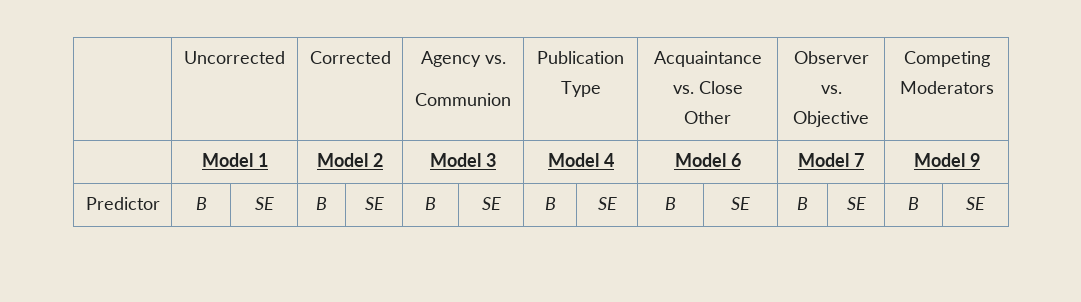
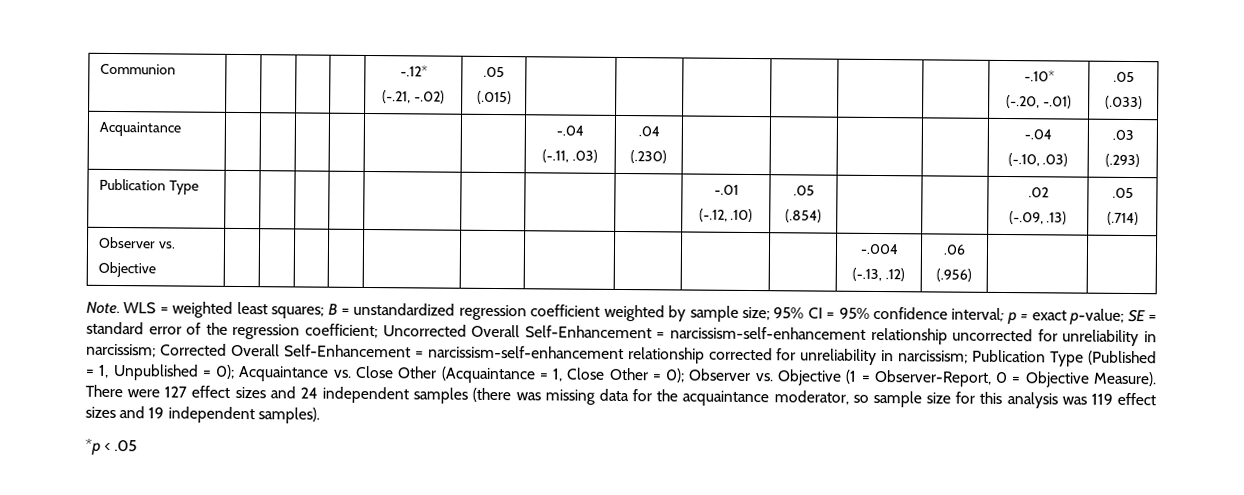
[184,51,285,64] [309,51,391,64] [420,51,506,67] [415,93,511,106] [537,51,624,64] [560,81,601,97] [653,51,762,67] [672,81,743,94] [684,111,731,124] [793,51,869,64] [820,85,842,94] [793,111,869,127] [903,51,990,67] [899,81,994,94] [201,153,268,167] [317,153,383,167] [430,153,496,167] [547,153,614,167] [674,153,741,167] [798,153,864,167] [913,153,980,167] [85,197,160,210] [195,197,207,210] [254,197,274,210] [316,197,327,210] [364,197,384,210] [425,197,436,210] [481,197,501,210] [544,197,556,210] [597,197,617,210] [665,197,676,210] [731,197,750,210] [797,197,808,210] [846,197,866,210] [908,197,919,210] [966,197,985,210] | Uncorrected | Corrected | Agency vs. // Communion | Publication Type | Acquaintance vs. Close Other | Observer vs. Objective | Competing Moderators // | Model 1 | Model 2 | Model 3 | Model 4 | Model 6 | Model 7 | Model 9 // Predictor | B | SE | B | SE | B | SE | B | SE | B | SE | B | SE | B | SE -> [99,63,176,75] [399,65,428,77] [382,90,445,104] [483,66,505,78] [476,90,512,105] [1023,70,1055,82] [1006,95,1072,109] [1112,71,1135,83] [1104,95,1143,110] [98,121,181,137] [556,125,584,136] [542,149,598,163] [637,126,660,137] [630,150,667,164] [1024,129,1052,140] [1007,153,1069,167] [1111,129,1134,141] [1105,153,1140,168] [98,178,199,195] [713,184,739,195] [698,208,754,223] [792,185,815,196] [785,209,822,223] [1027,187,1049,198] [1008,211,1068,225] [1111,187,1134,199] [1106,211,1139,226] [97,236,176,249] [97,261,156,278] [859,243,899,255] [852,267,905,282] [943,244,966,255] [936,268,972,282] [86,301,1157,325] [86,321,1157,347] [86,343,1157,367] [85,364,1157,388] [85,384,1156,409] [85,406,320,424] [85,438,138,455] Communion | | | | | -.12* // (-.21, -.02) | .05 // (.015) | | | | | | | -.10* // (-.20, -.01) | .05 // (.033) // Acquaintance | | | | | | | -.04 // (-.11, .03) | .04 // (.230) | | | | | -.04 // (-.10, .03) | .03 // (.293) // Publication Type | | | | | | | | | -.01 // (-.12, .10) | .05 // (.854) | | | .02 // (-.09, .13) | .05 // (.714) // Observer vs. // Objective | | | | | | | | | | | -.004 // (-.13, .12) | .06 // (.956) | | // Note. WLS = weighted least squares; B = unstandardized regression coefficient weighted by sample size; 95% CI = 95% confidence interval; p = exact p-value; SE = standard error of the regression coefficient; Uncorrected Overall Self-Enhancement = narcissism-self-enhancement relationship uncorrected for unreliability in narcissism; Corrected Overall Self-Enhancement = narcissism-self-enhancement relationship corrected for unreliability in narcissism; Publication Type (Published = 1, Unpublished = 0); Acquaintance vs. Close Other (Acquaintance = 1, Close Other = 0); Observer vs. Objective (1 = Observer-Report, 0 = Objective Measure). There were 127 effect sizes and 24 independent samples (there was missing data for the acquaintance moderator, so sample size for this analysis was 119 effect sizes and 19 independent samples). // *p < .05

